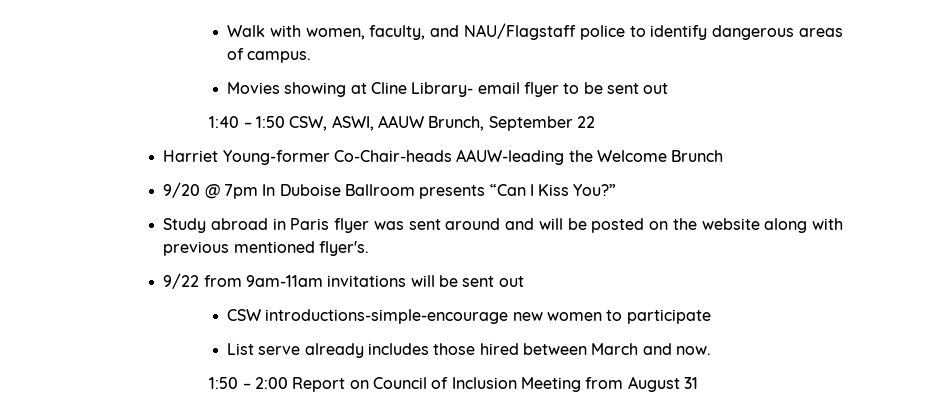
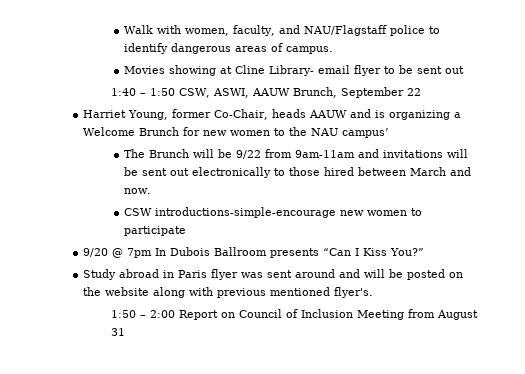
[222,149,724,165] Young-former Co-Chair-heads AAUW-leading the Welcome Brunch -> [128,109,462,120] [83,127,390,138] [123,149,468,159] [123,167,471,178] [123,188,151,194] [123,207,422,218] [123,226,186,236] Young, former Co-Chair, heads AAUW and is organizing a Welcome Brunch for new women to the NAU campus’ // The Brunch will be 9/22 from 9am-11am and invitations will be sent out electronically to those hired between March and now. // CSW introductions-simple-encourage new women to participate
[279,184,341,196] Duboise -> [170,247,211,256] Dubois
[163,273,524,289] [226,309,711,324] [226,343,711,358] // 9/22 from 9am-11am invitations will be sent out // CSW introductions-simple-encourage new women to participate // List serve already includes those hired between March and now. -> (374, 292) none

